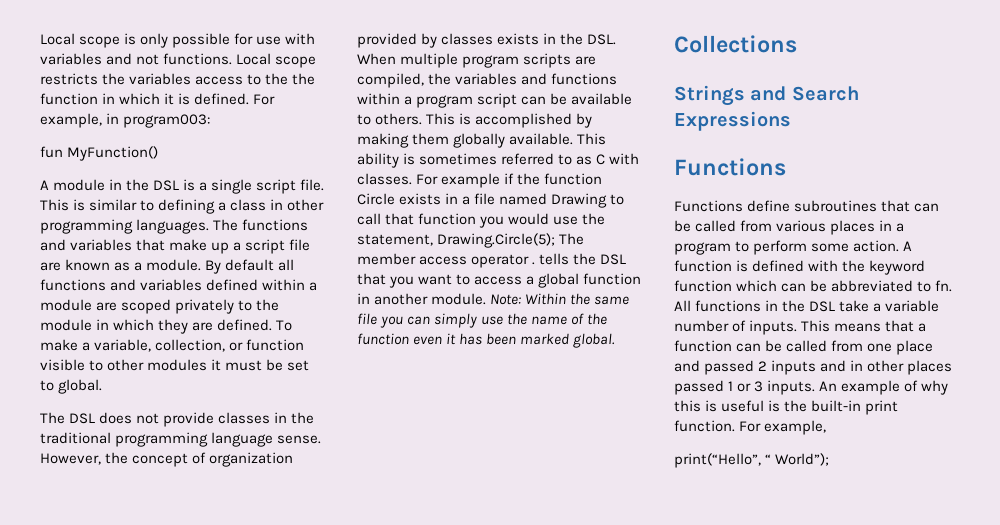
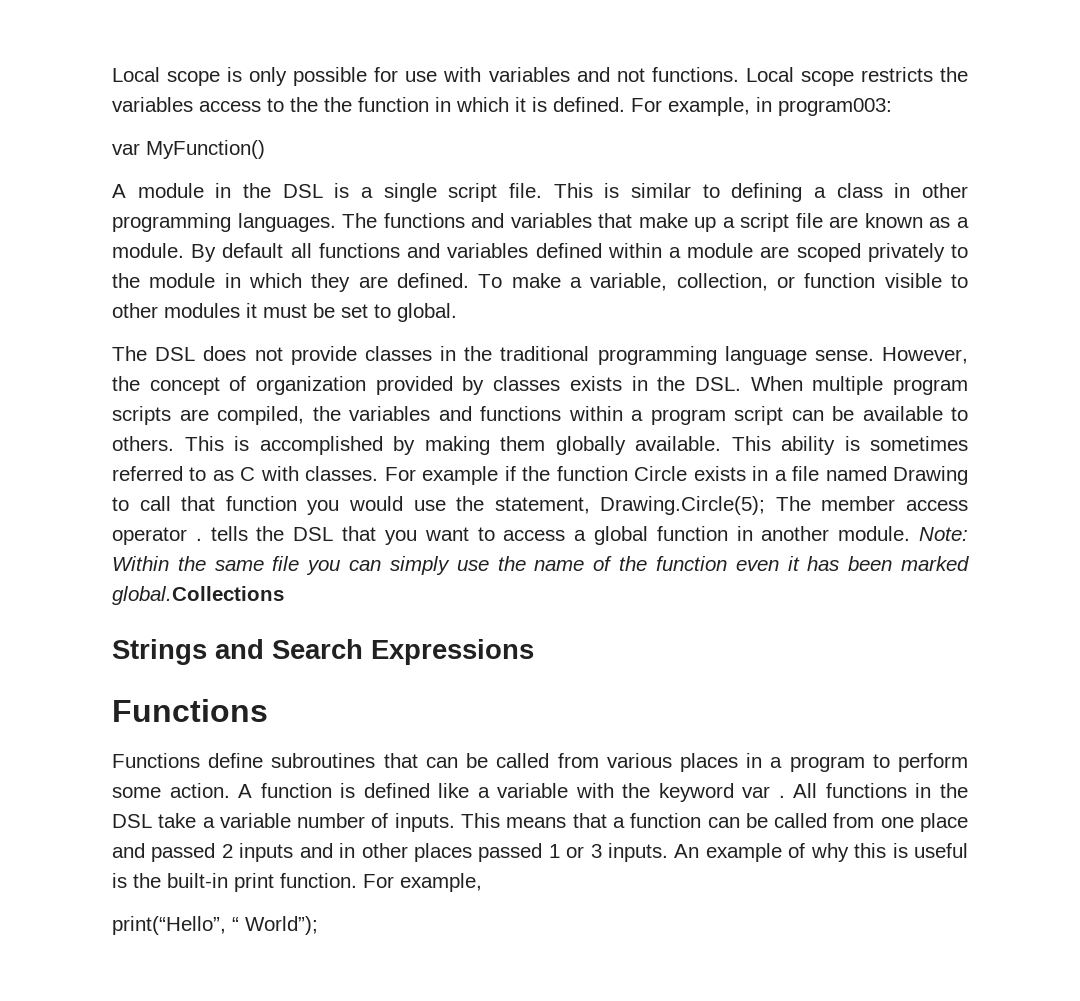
[40,146,63,158] fun -> [112,143,140,155] var
[573,333,616,348] [674,35,797,53] global. // Collections -> [112,586,284,605] global.Collections
[808,260,926,275] [674,280,953,292] with the keyword function which can be abbreviated to fn. -> [438,783,785,802] like a variable with the keyword var .

